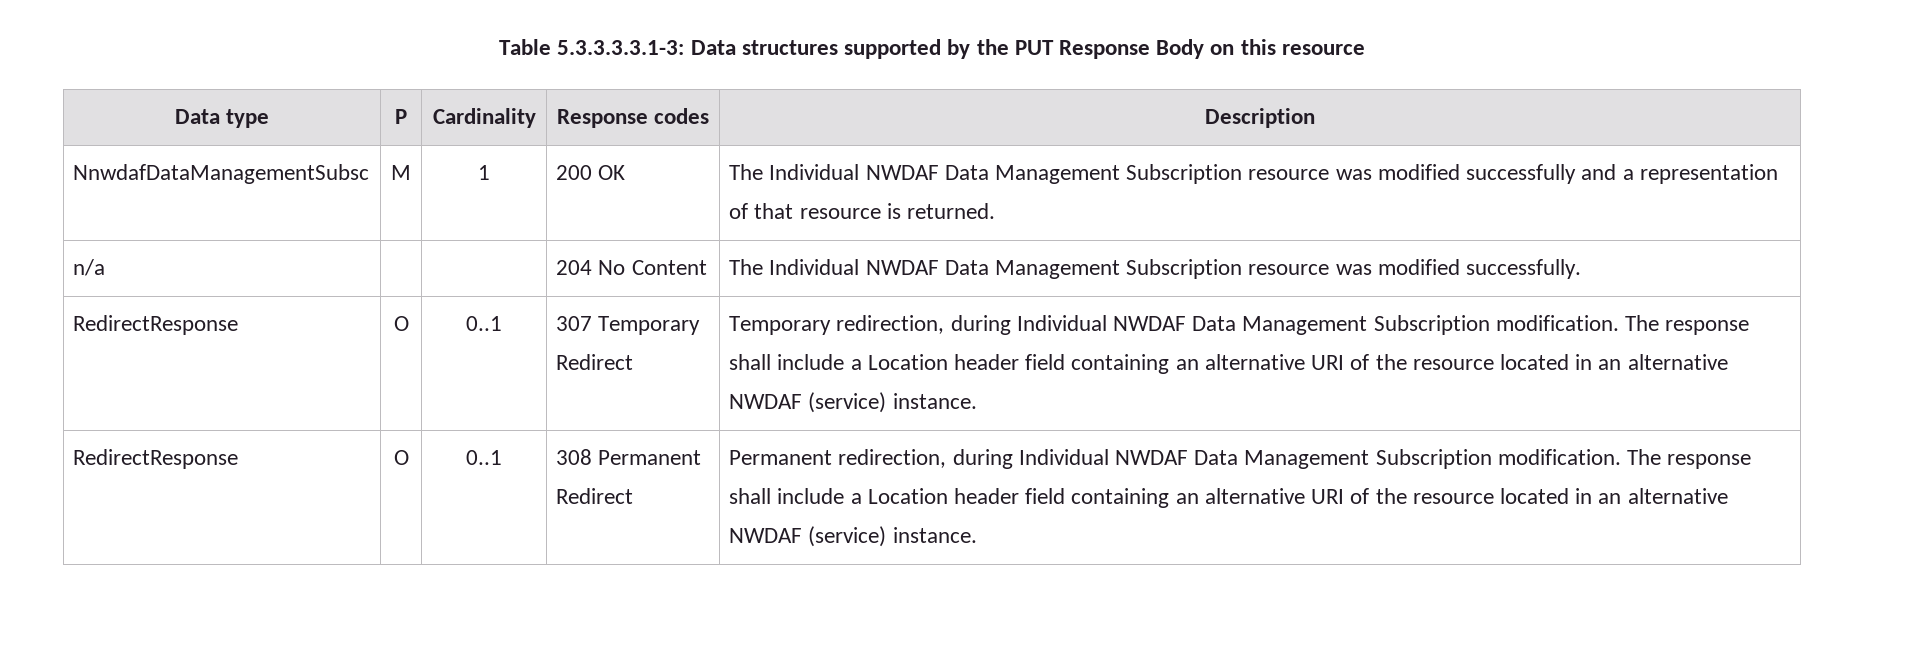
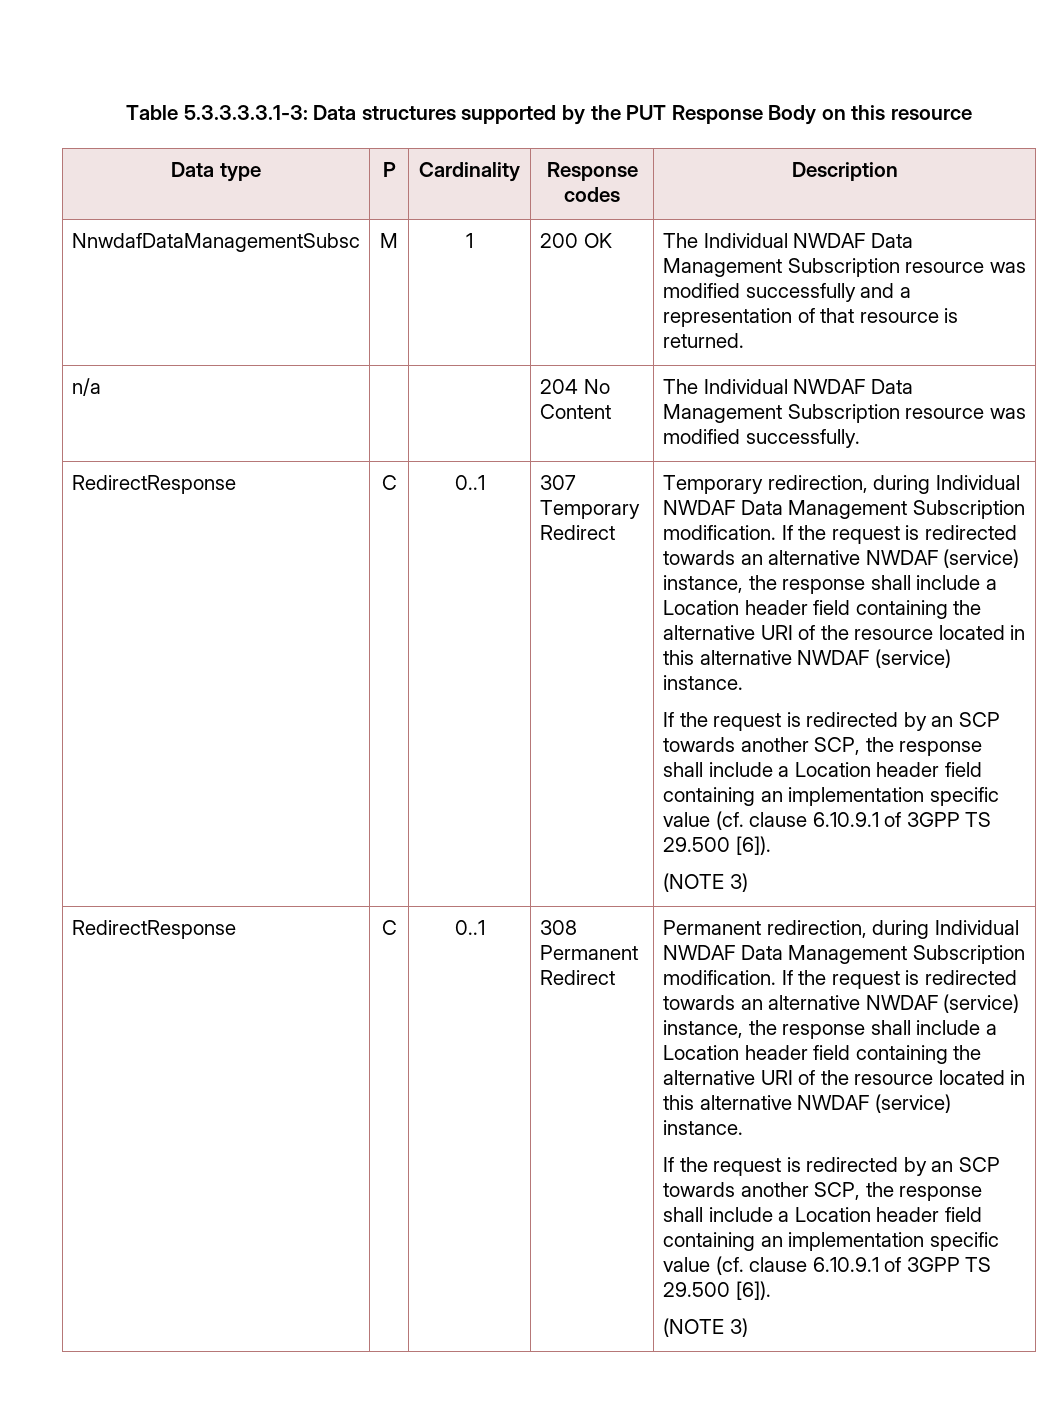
[393,316,409,331] O -> [381,475,397,490] C
[1625,315,1750,335] [729,354,1728,374] [729,392,977,413] [73,449,239,469] [393,450,409,465] The response shall include a Location header field containing an alternative URI of the resource located in an alternative NWDAF (service) instance. // RedirectResponse | O -> [781,525,1017,544] [662,549,1020,568] [662,575,997,594] [662,600,982,619] [662,625,1026,640] [662,649,951,668] [662,675,743,690] [662,712,1000,731] [662,737,983,756] [662,762,982,777] [662,787,999,806] [662,811,992,830] [662,836,771,855] [662,873,748,892] [71,920,236,939] [381,920,397,935] If the request is redirected towards an alternative NWDAF (service) instance, the response shall include a Location header field containing the alternative URI of the resource located in this alternative NWDAF (service) instance. // If the request is redirected by an SCP towards another SCP, the response shall include a Location header field containing an implementation specific value (cf. clause 6.10.9.1 of 3GPP TS 29.500 [6]). // (NOTE 3) // RedirectResponse | C
[1627,449,1752,469] [729,488,1728,508] [729,526,977,547] The response shall include a Location header field containing an alternative URI of the resource located in an alternative NWDAF (service) instance. -> [781,970,1017,989] [662,994,1020,1013] [662,1020,997,1039] [662,1045,982,1064] [662,1070,1026,1085] [662,1094,951,1113] [662,1120,743,1135] [662,1157,1000,1176] [662,1182,983,1201] [662,1207,982,1222] [662,1232,999,1251] [662,1256,992,1275] [662,1281,771,1300] [662,1318,748,1337] If the request is redirected towards an alternative NWDAF (service) instance, the response shall include a Location header field containing the alternative URI of the resource located in this alternative NWDAF (service) instance. // If the request is redirected by an SCP towards another SCP, the response shall include a Location header field containing an implementation specific value (cf. clause 6.10.9.1 of 3GPP TS 29.500 [6]). // (NOTE 3)

